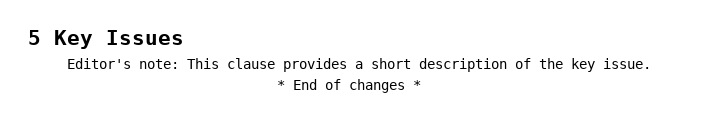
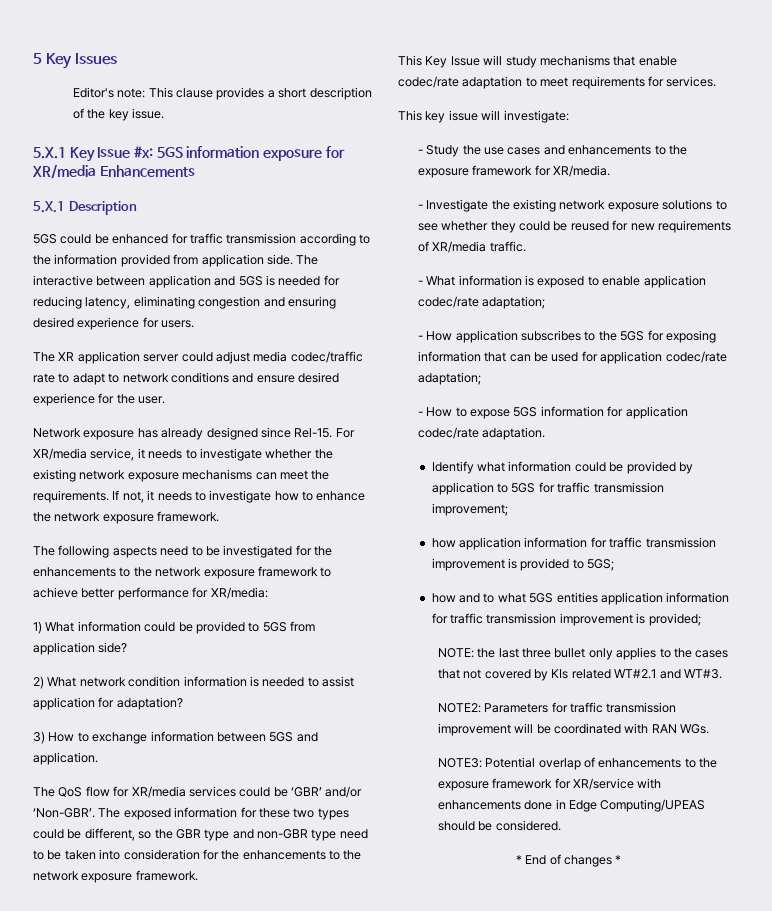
(652, 63) none -> [33,146,345,162] [32,164,195,179] [33,201,137,215] [33,233,370,246] [33,254,319,267] [33,275,340,288] [33,296,336,309] [33,317,195,330] [33,351,363,364] [33,372,339,385] [33,393,166,406] [33,427,355,440] [33,448,333,461] [33,469,330,482] [33,490,366,503] [33,511,220,524] [33,545,332,558] [33,566,332,579] [33,587,268,600] [33,621,315,634] [33,642,128,655] [33,676,354,689] [33,697,183,710] [33,731,318,744] [33,752,98,765] [33,786,363,798] [33,807,349,820] [33,828,368,841] [33,849,362,860] [33,870,198,883] [398,55,677,68] [398,76,717,89] [398,110,569,123] [417,145,687,157] [417,165,611,178] [417,199,727,212] [417,220,731,233] [417,241,526,253] [417,275,706,288] [417,296,546,309] [417,330,716,343] [417,351,727,364] [417,372,481,385] [417,406,688,419] [417,427,546,440] [431,461,693,474] [431,482,664,495] [431,503,508,516] [431,537,716,550] [431,558,615,571] [431,592,730,605] [431,613,701,626] [437,647,729,660] [437,669,722,681] [437,702,677,713] [437,723,710,736] [437,757,718,770] [437,778,662,791] [437,799,706,812] [437,820,561,831] // 5.X.1 Key Issue #x: 5GS information exposure for XR/media Enhancements // 5.X.1 Description // 5GS could be enhanced for traffic transmission according to the information provided from application side. The interactive between application and 5GS is needed for reducing latency, eliminating congestion and ensuring desired experience for users. // The XR application server could adjust media codec/traffic rate to adapt to network conditions and ensure desired experience for the user. // Network exposure has already designed since Rel-15. For XR/media service, it needs to investigate whether the existing network exposure mechanisms can meet the requirements. If not, it needs to investigate how to enhance the network exposure framework. // The following aspects need to be investigated for the enhancements to the network exposure framework to achieve better performance for XR/media: // 1) What information could be provided to 5GS from application side? // 2) What network condition information is needed to assist application for adaptation? // 3) How to exchange information between 5GS and application. // The QoS flow for XR/media services could be ‘GBR’ and/or ‘Non-GBR’. The exposed information for these two types could be different, so the GBR type and non-GBR type need to be taken into consideration for the enhancements to the network exposure framework. // This Key Issue will study mechanisms that enable codec/rate adaptation to meet requirements for services. // This key issue will investigate: // - Study the use cases and enhancements to the exposure framework for XR/media. // - Investigate the existing network exposure solutions to see whether they could be reused for new requirements of XR/media traffic. // - What information is exposed to enable application codec/rate adaptation; // - How application subscribes to the 5GS for exposing information that can be used for application codec/rate adaptation; // - How to expose 5GS information for application codec/rate adaptation. // Identify what information could be provided by application to 5GS for traffic transmission improvement; // how application information for traffic transmission improvement is provided to 5GS; // how and to what 5GS entities application information for traffic transmission improvement is provided; // NOTE: the last three bullet only applies to the cases that not covered by KIs related WT#2.1 and WT#3. // NOTE2: Parameters for traffic transmission improvement will be coordinated with RAN WGs. // NOTE3: Potential overlap of enhancements to the exposure framework for XR/service with enhancements done in Edge Computing/UPEAS should be considered.

